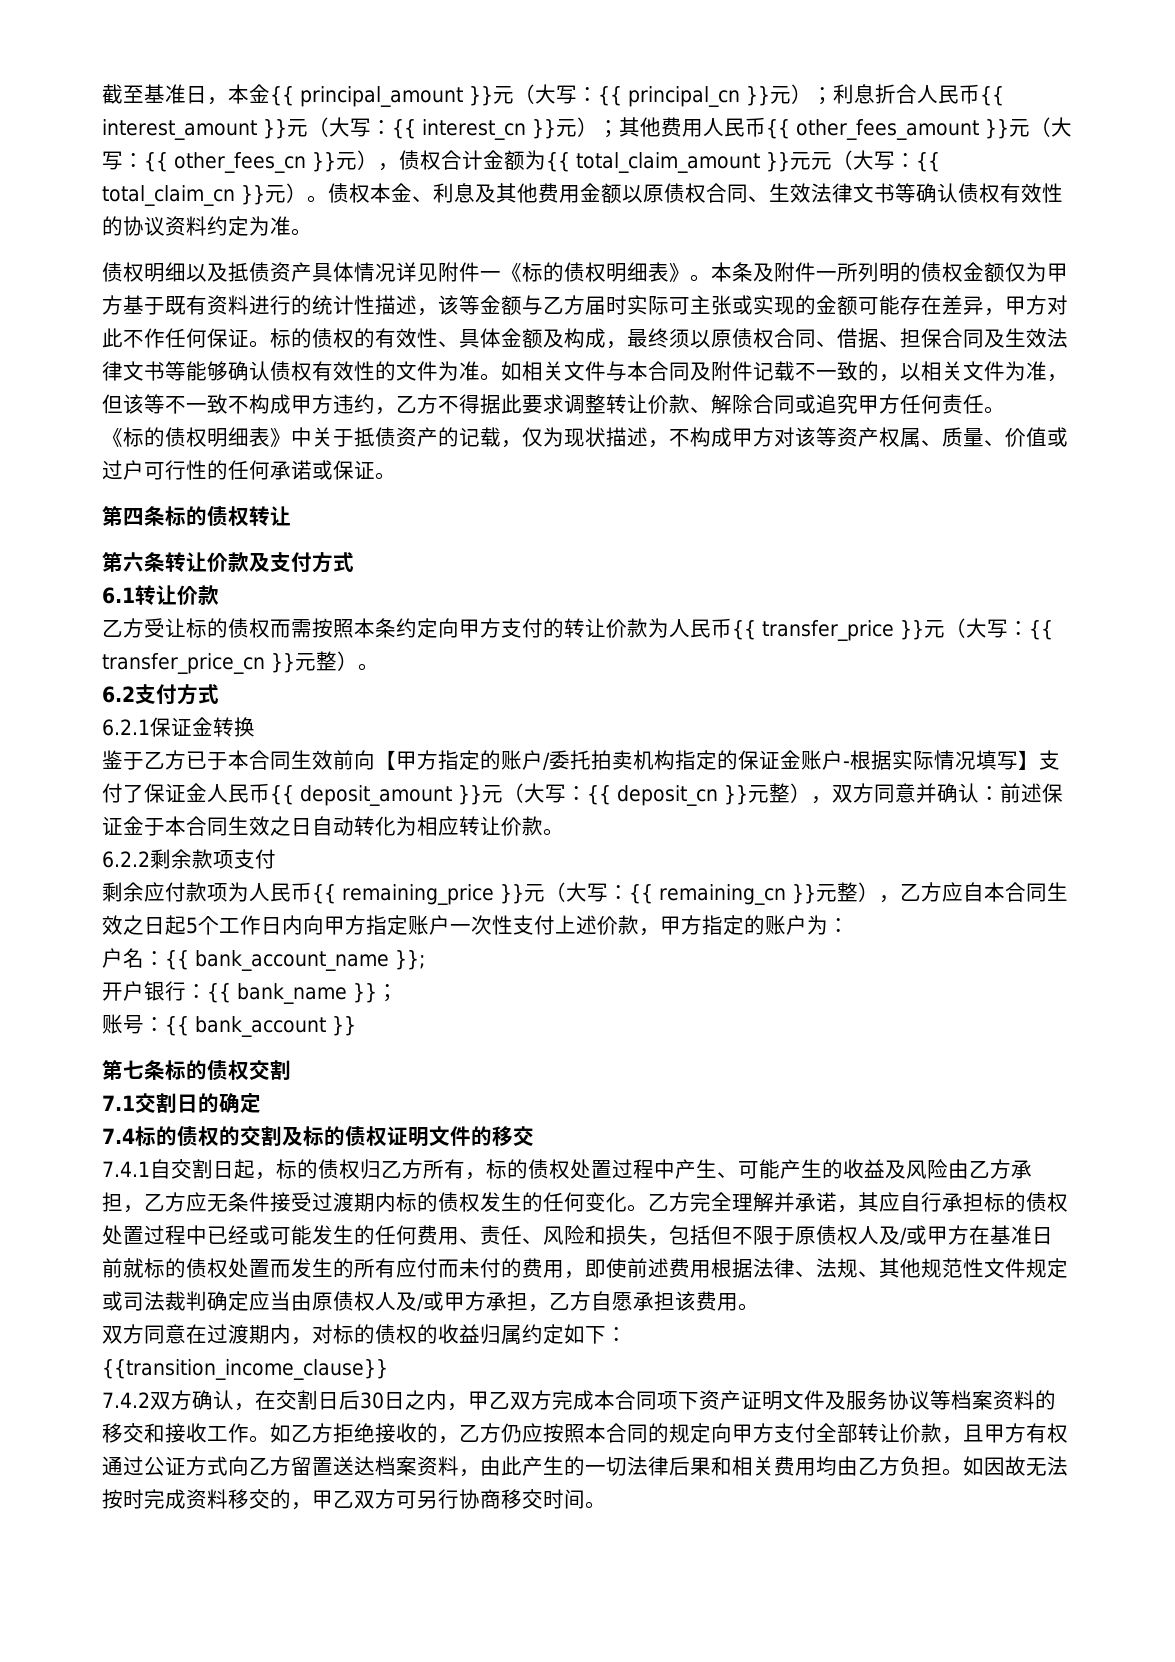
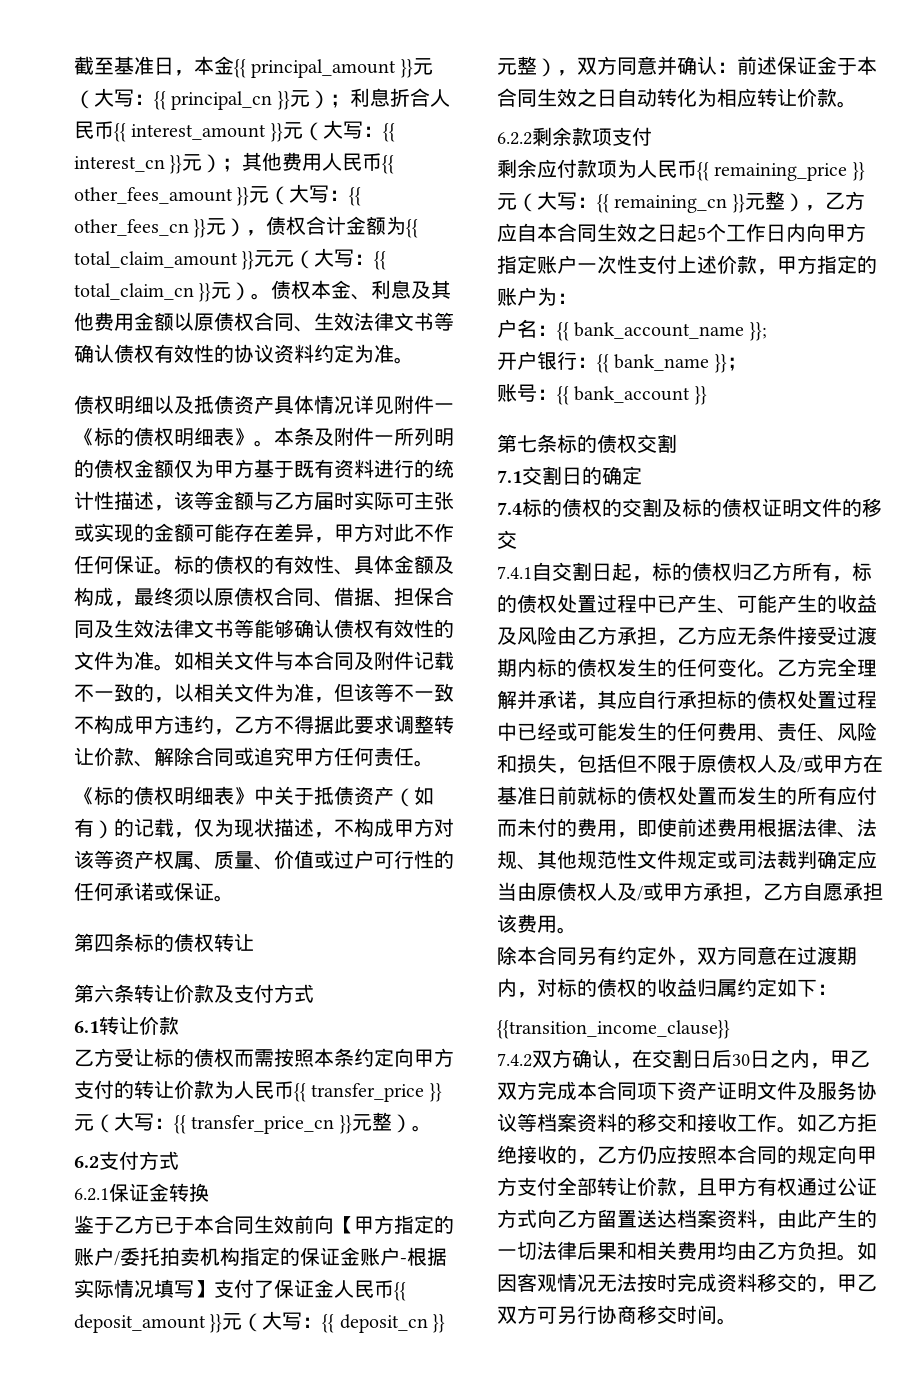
(438, 437) none -> [394,786,434,807] [74,818,114,839] （如有）
(675, 1169) none -> [657,595,677,613] 已
(759, 1307) none -> [497,946,697,966] 除本合同另有约定外，
[1005,1456,1026,1476] 故 -> [517,1273,597,1292] 客观情况

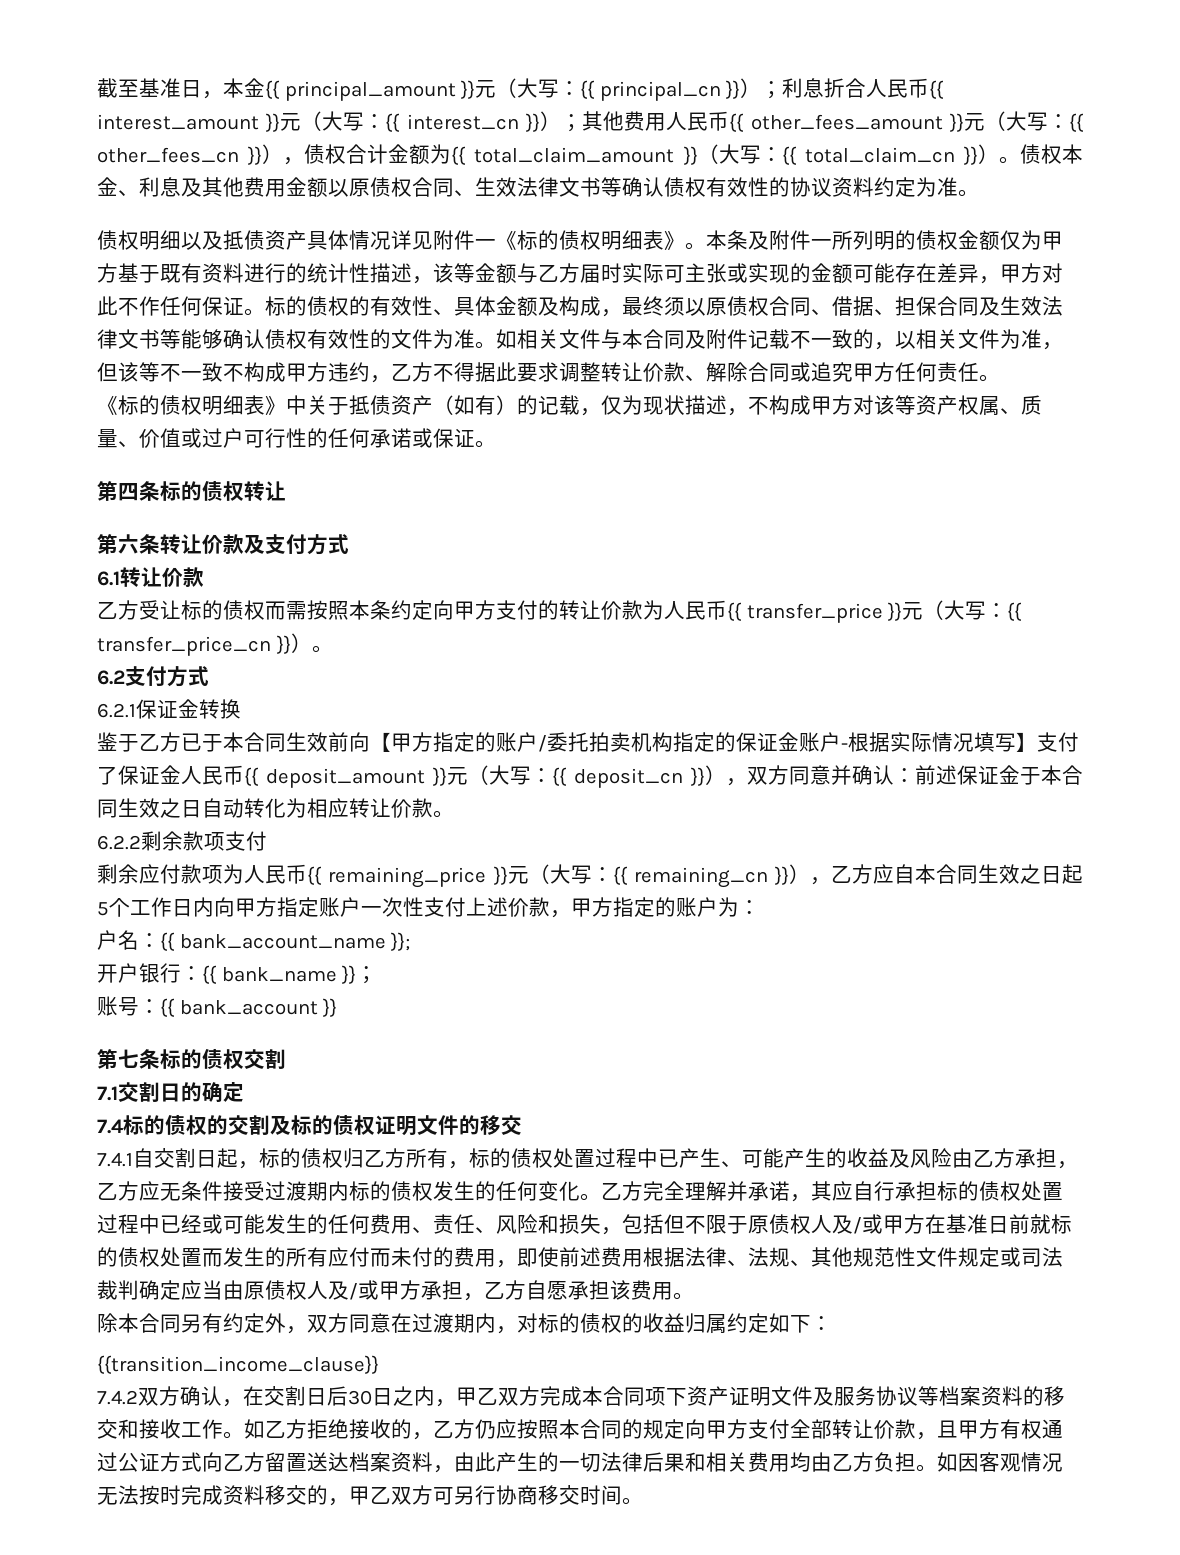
[289,90,310,107] 元 -> (741, 89) none
[182,154,203,171] 元 -> (541, 122) none
[206,218,227,235] 元 -> (263, 155) none
[254,250,295,267] 元元 -> (698, 155) none
[211,282,232,299] 元 -> (979, 155) none
[351,1112,392,1131] 元整 -> (291, 644) none
[497,56,537,75] 元整 -> (705, 776) none
[744,191,785,210] 元整 -> (789, 875) none

